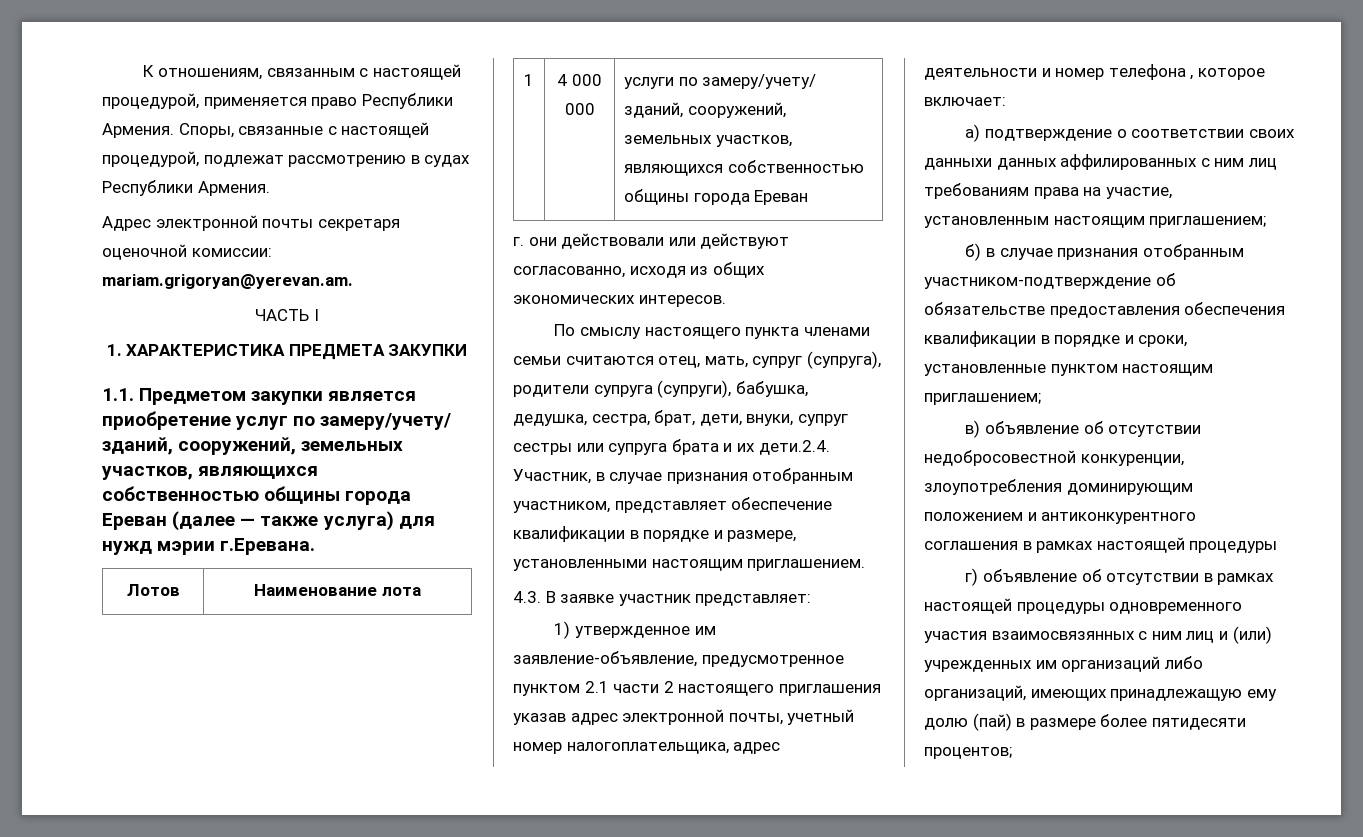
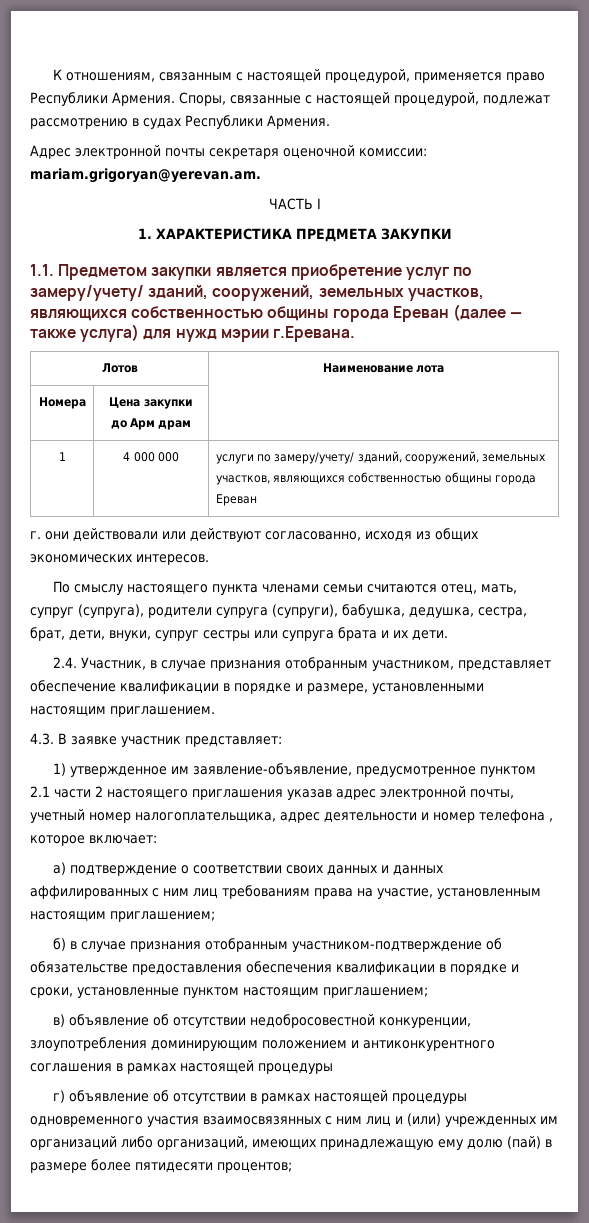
(421, 591) none -> [38,397,86,409] [109,397,193,409] [110,418,192,430] // Номера | Цена закупки до Арм драм |
[758,440,830,455] дети.2.4. -> [412,630,448,640] [52,657,77,668] дети. // 2.4.
[924,158,992,170] данныхи -> [326,865,389,875] данных и

